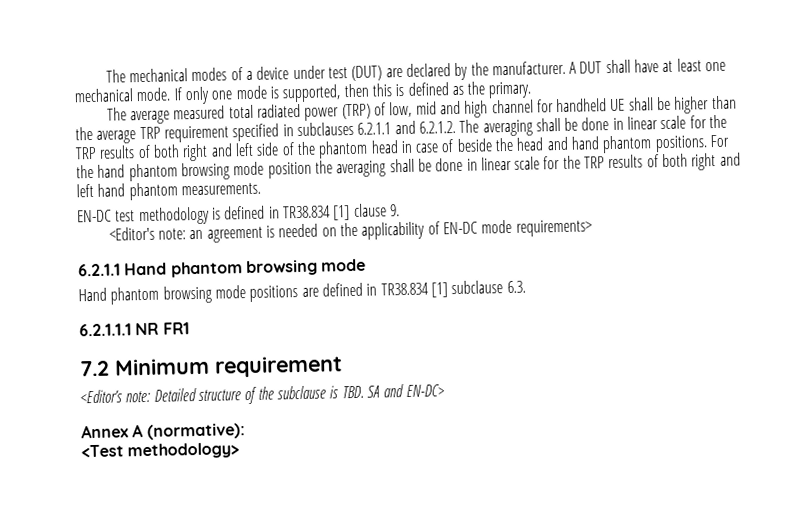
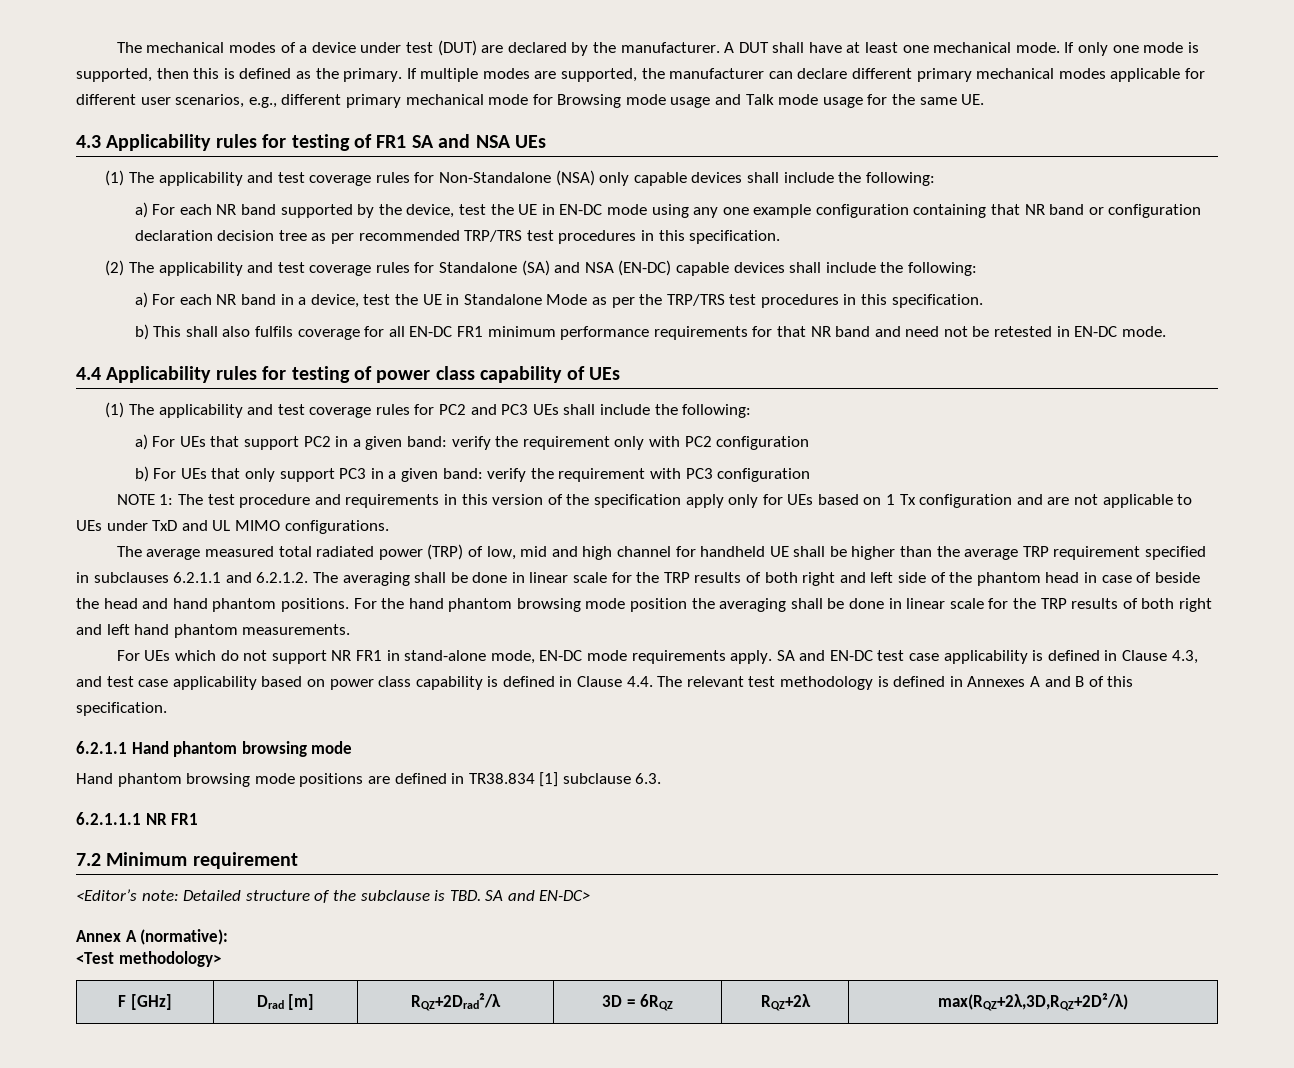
(533, 90) none -> [406,68,1205,82] [76,94,985,108] [76,134,546,151] [105,170,935,186] [134,202,1202,218] [134,230,781,244] [105,260,977,276] [134,292,983,308] [134,324,1166,340] [76,366,620,383] [105,402,752,418] [134,434,810,450] [134,466,811,482] [116,494,1193,508] [76,520,389,534] If multiple modes are supported, the manufacturer can declare different primary mechanical modes applicable for different user scenarios, e.g., different primary mechanical mode for Browsing mode usage and Talk mode usage for the same UE. // 4.3 Applicability rules for testing of FR1 SA and NSA UEs // (1) The applicability and test coverage rules for Non-Standalone (NSA) only capable devices shall include the following: // a) For each NR band supported by the device, test the UE in EN-DC mode using any one example configuration containing that NR band or configuration declaration decision tree as per recommended TRP/TRS test procedures in this specification. // (2) The applicability and test coverage rules for Standalone (SA) and NSA (EN-DC) capable devices shall include the following: // a) For each NR band in a device, test the UE in Standalone Mode as per the TRP/TRS test procedures in this specification. // b) This shall also fulfils coverage for all EN-DC FR1 minimum performance requirements for that NR band and need not be retested in EN-DC mode. // 4.4 Applicability rules for testing of power class capability of UEs // (1) The applicability and test coverage rules for PC2 and PC3 UEs shall include the following: // a) For UEs that support PC2 in a given band: verify the requirement only with PC2 configuration // b) For UEs that only support PC3 in a given band: verify the requirement with PC3 configuration // NOTE 1: The test procedure and requirements in this version of the specification apply only for UEs based on 1 Tx configuration and are not applicable to UEs under TxD and UL MIMO configurations.
[77,209,112,223] EN-DC -> [116,650,1198,664] [76,676,744,690] For UEs which do not support NR FR1 in stand-alone mode, EN-DC mode requirements apply. SA and EN-DC test case applicability is defined in Clause 4.3, and test case applicability based on power class capability is defined in Clause 4.4. The relevant
[282,203,400,221] [108,219,592,243] TR38.834 [1] clause 9. // <Editor's note: an agreement is needed on the applicability of EN-DC mode requirements> -> [967,676,1134,687] [76,702,167,716] Annexes A and B of this specification.
(240, 451) none -> [118,994,172,1010] [256,994,315,1010] [411,993,501,1011] [602,994,673,1011] [760,994,811,1011] [937,993,1128,1011] // F [GHz] | Drad [m] | RQZ+2Drad²/λ | 3D = 6RQZ | RQZ+2λ | max(RQZ+2λ,3D,RQZ+2D²/λ)

